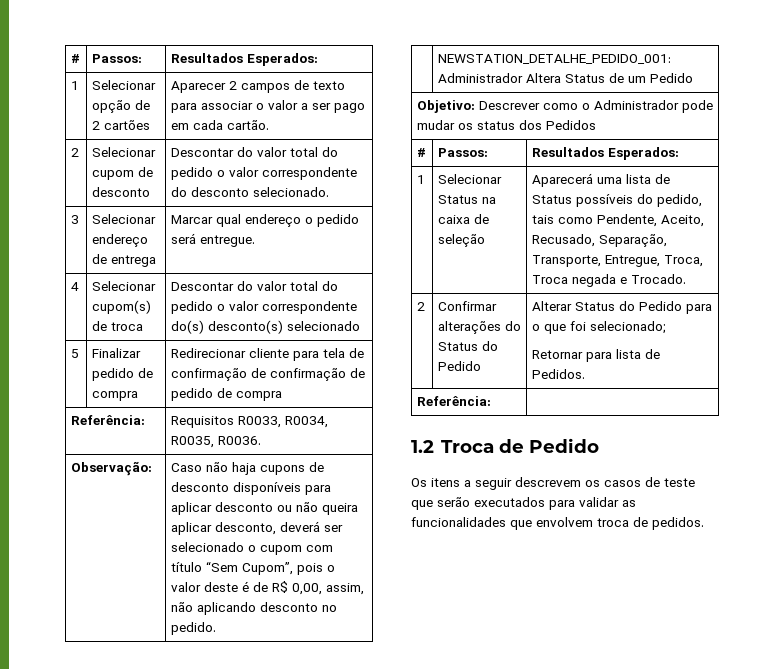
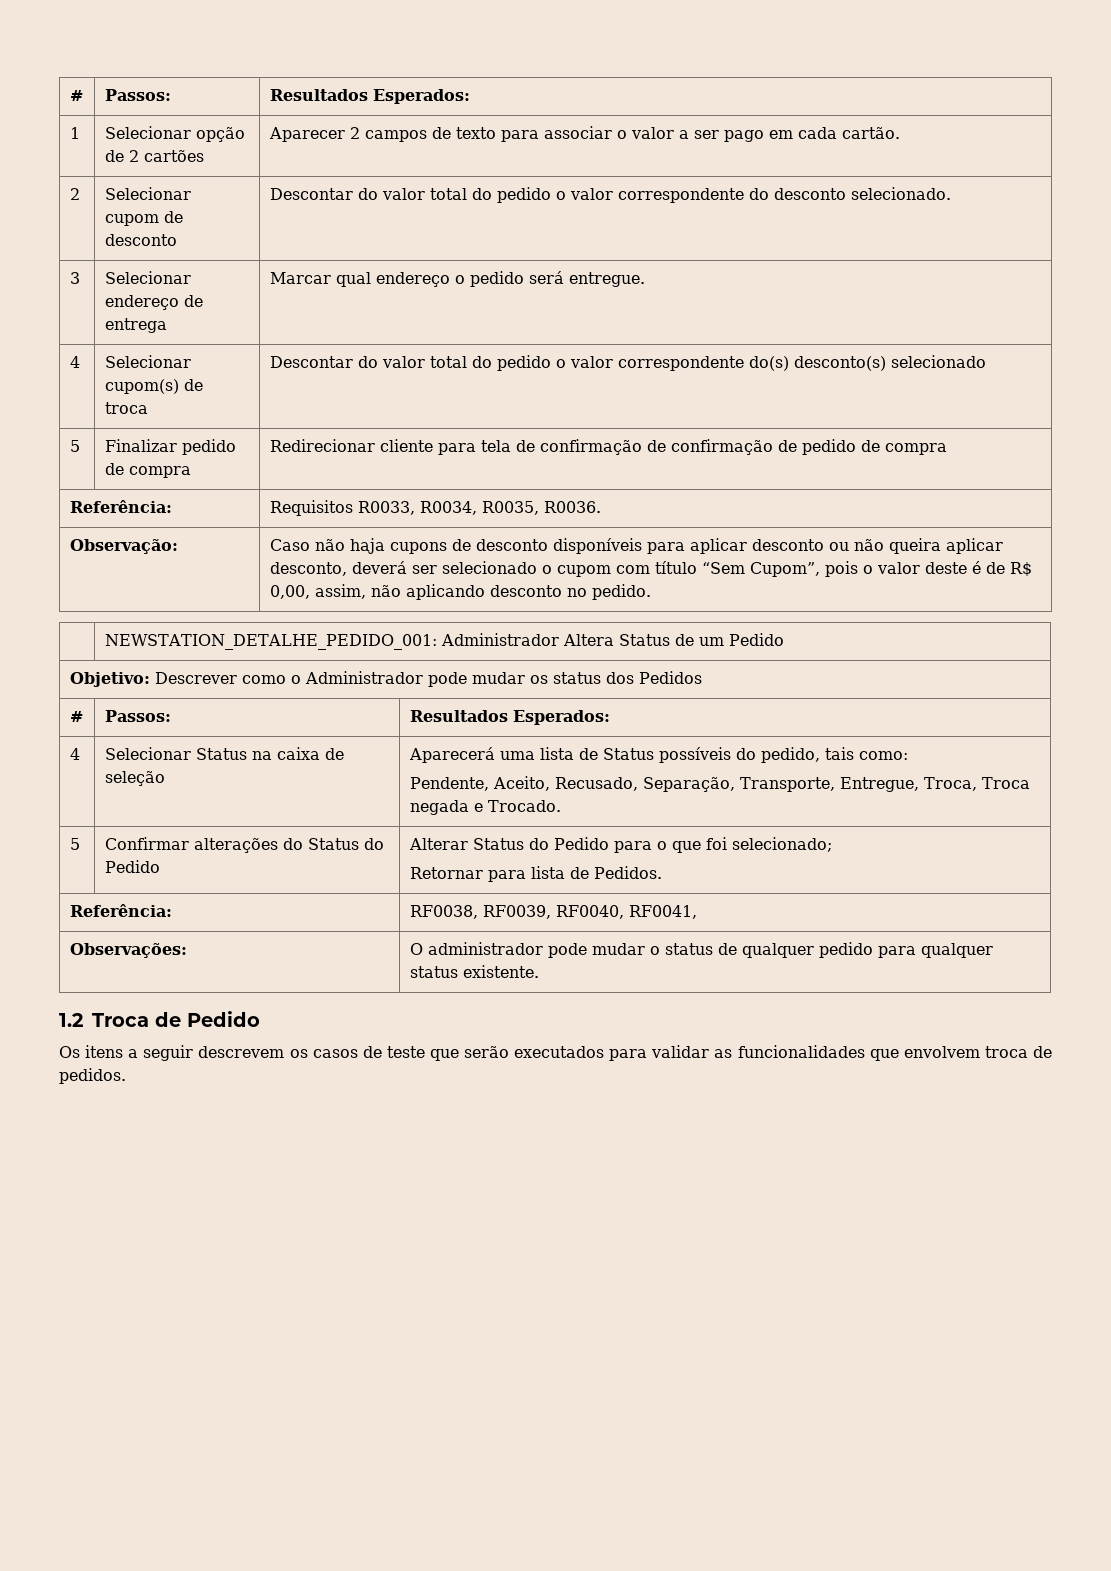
[416,175,425,184] 1 -> [69,748,80,760] 4
[557,217,593,224] como -> [858,751,908,760] como: //
[416,302,425,311] 2 -> [69,838,80,850] 5
(491, 401) none -> [409,905,697,919] [69,943,187,958] [409,942,993,958] [409,965,539,978] RF0038, RF0039, RF0040, RF0041, // Observações: | O administrador pode mudar o status de qualquer pedido para qualquer status existente.

